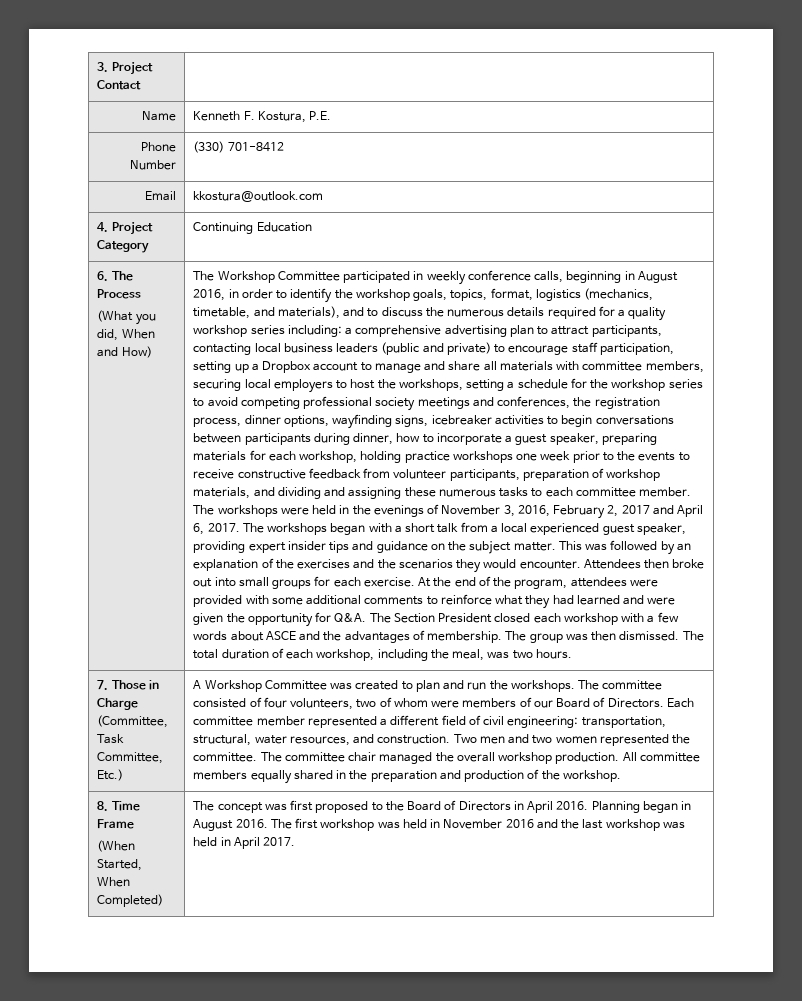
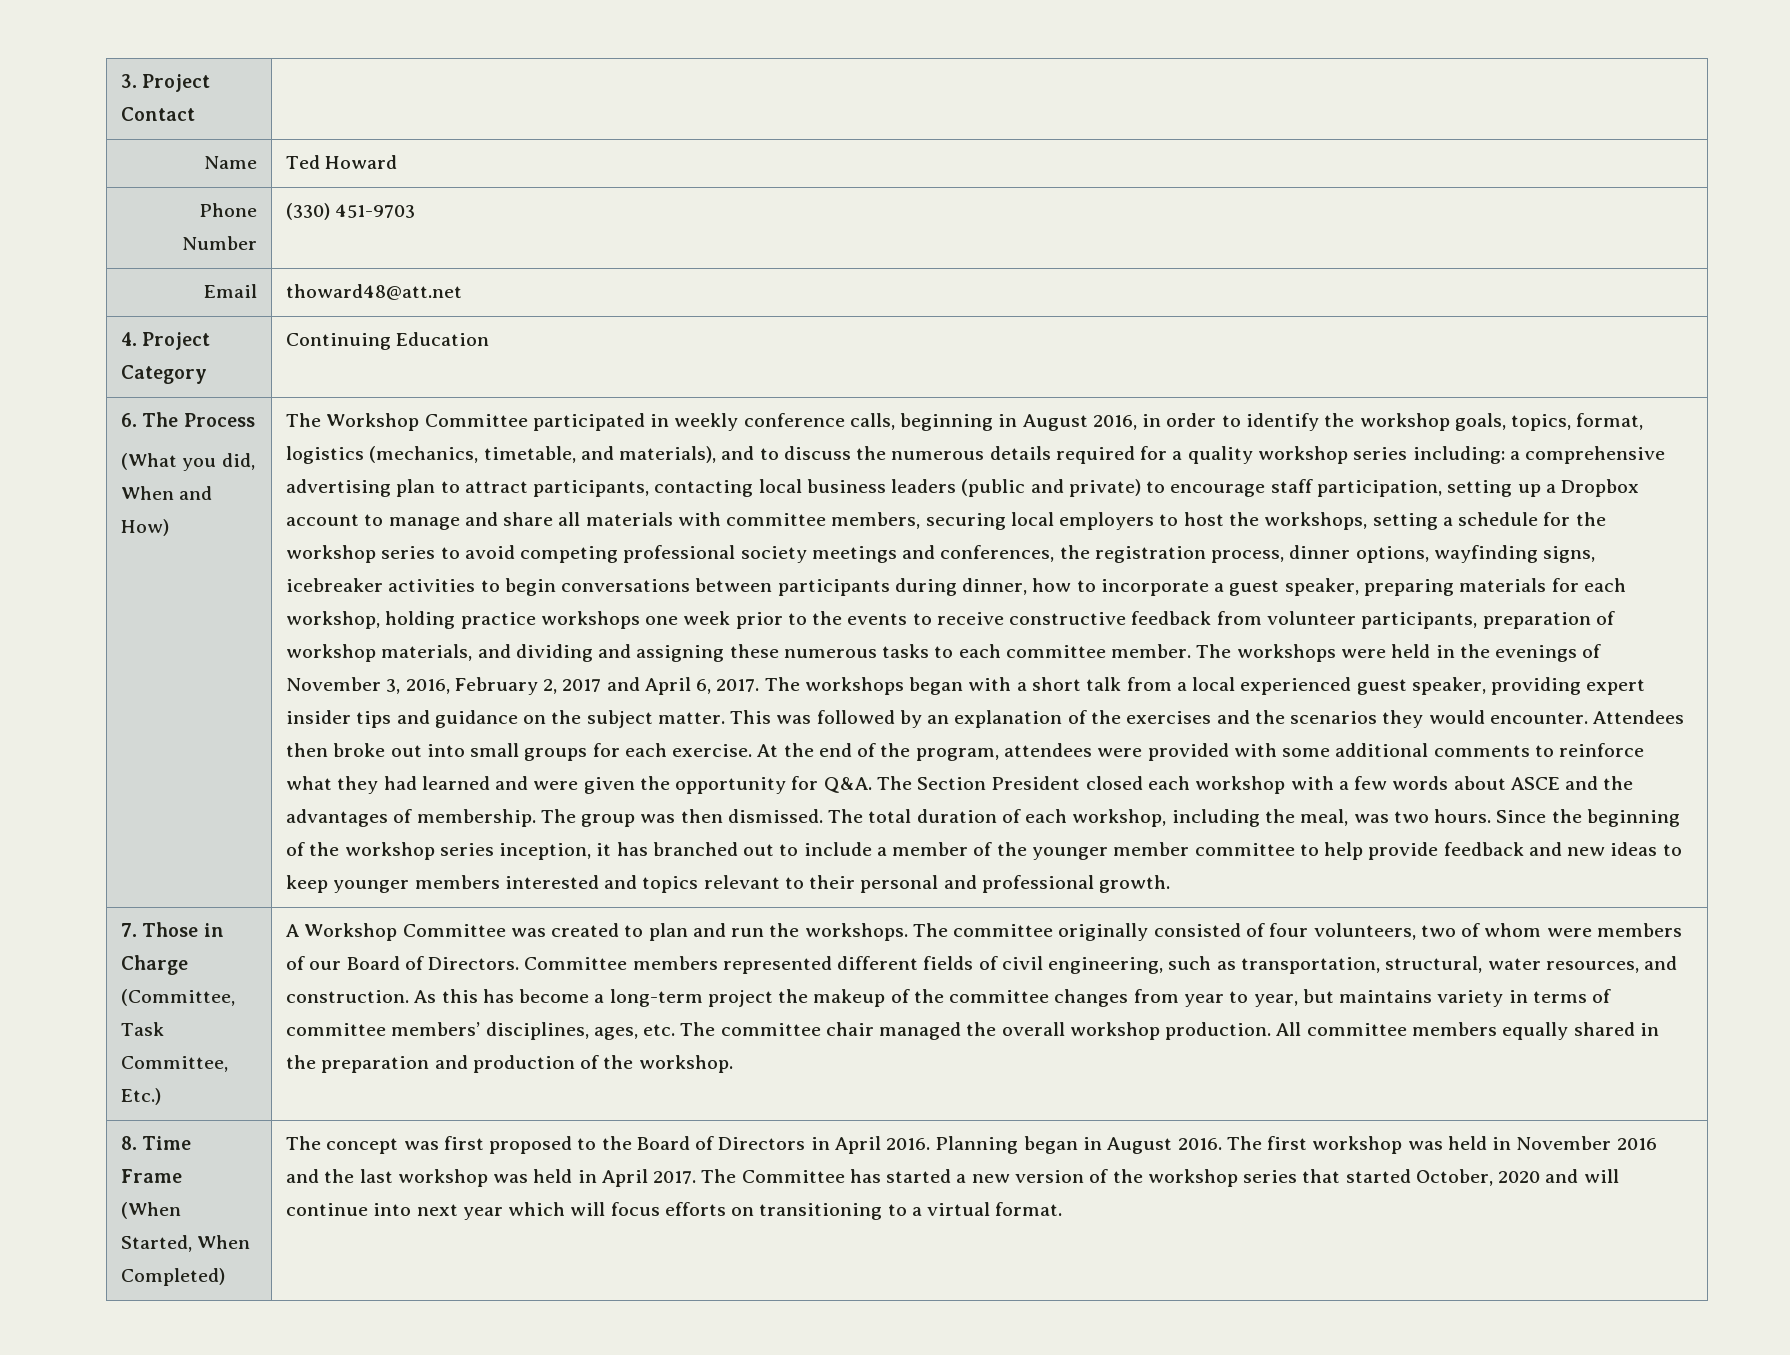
[193,111,332,123] Kenneth F. Kostura, P.E. -> [286,155,398,169] Ted Howard
[227,142,284,152] 701-8412 -> [335,204,416,218] 451-9703
[193,191,324,202] kkostura@outlook.com -> [286,284,463,300] thoward48@att.net
(572, 654) none -> [1496,809,1680,827] [286,842,1682,860] [286,875,1171,893] Since the beginning of the workshop series inception, it has branched out to include a member of the younger member committee to help provide feedback and new ideas to keep younger members interested and topics relevant to their personal and professional growth.
(663, 685) none -> [1058,923,1149,941] originally
[666,698,694,708] [193,715,579,728] Each committee member represented a different field of civil engineering: -> [524,956,1236,974] Committee members represented different fields of civil engineering, such as
[453,734,691,746] [193,752,258,762] Two men and two women represented the committee. -> [414,989,1612,1007] [286,1022,676,1040] As this has become a long-term project the makeup of the committee changes from year to year, but maintains variety in terms of committee members’ disciplines, ages, etc.
(296, 841) none -> [701,1169,1619,1187] [286,1202,1063,1220] The Committee has started a new version of the workshop series that started October, 2020 and will continue into next year which will focus efforts on transitioning to a virtual format.

